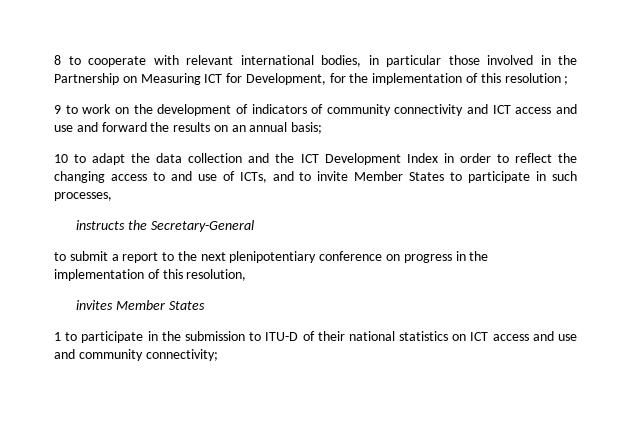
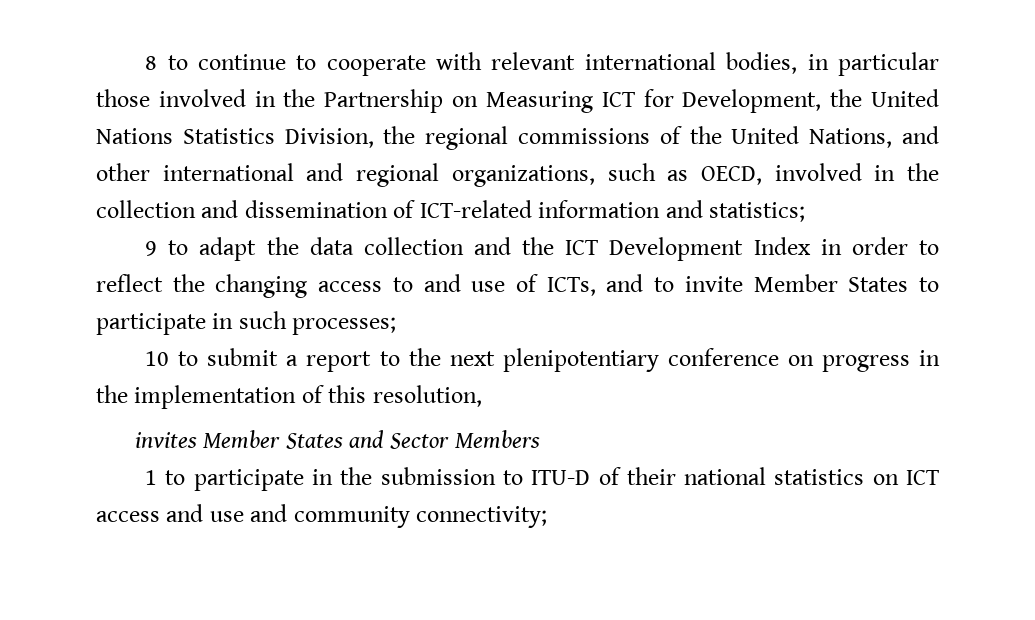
(81, 60) none -> [197,54,317,70] continue to
[329,73,569,85] [54,104,578,116] [54,122,323,134] [54,154,68,163] for the implementation of this resolution ; // 9 to work on the development of indicators of community connectivity and ICT access and use and forward the results on an annual basis; // 10 -> [830,89,940,107] [96,126,939,150] [96,163,940,187] [96,200,806,222] [145,241,158,256] the United Nations Statistics Division, the regional commissions of the United Nations, and other international and regional organizations, such as OECD, involved in the collection and dissemination of ICT-related information and statistics; // 9
[54,192,112,201] [76,220,254,232] processes, // instructs the Secretary-General // -> [292,317,397,335] [145,351,170,366] processes; // 10
(205, 305) none -> [348,430,540,449] and Sector Members

